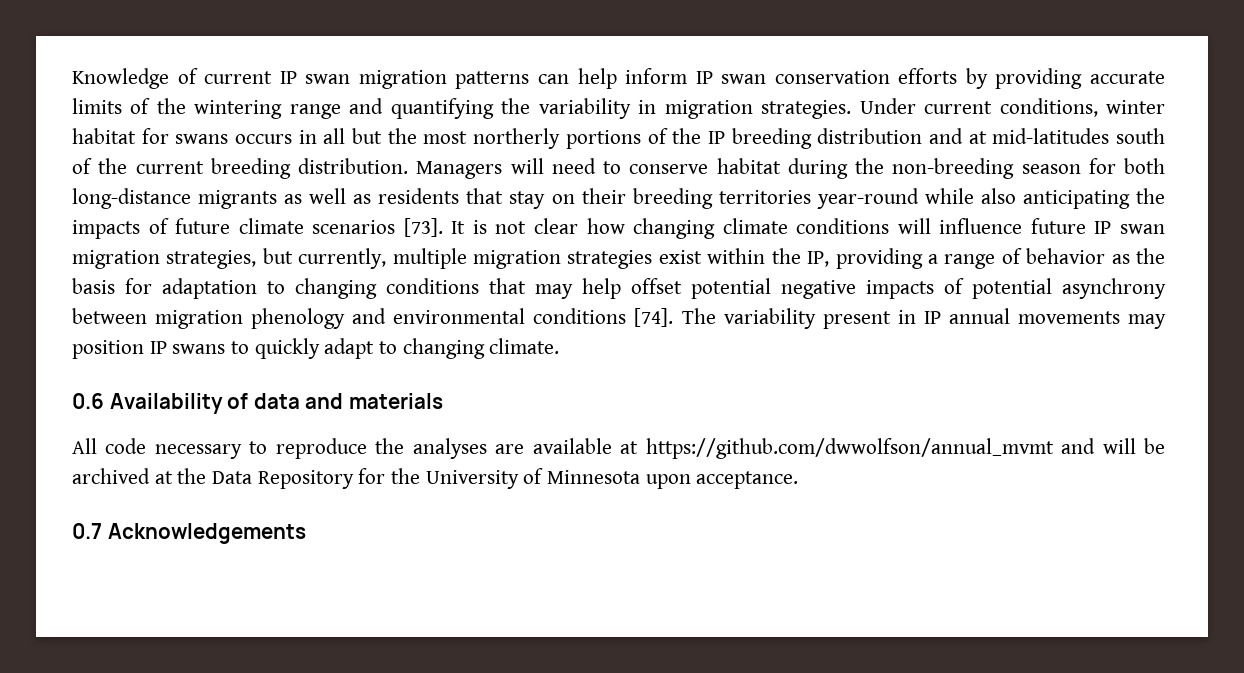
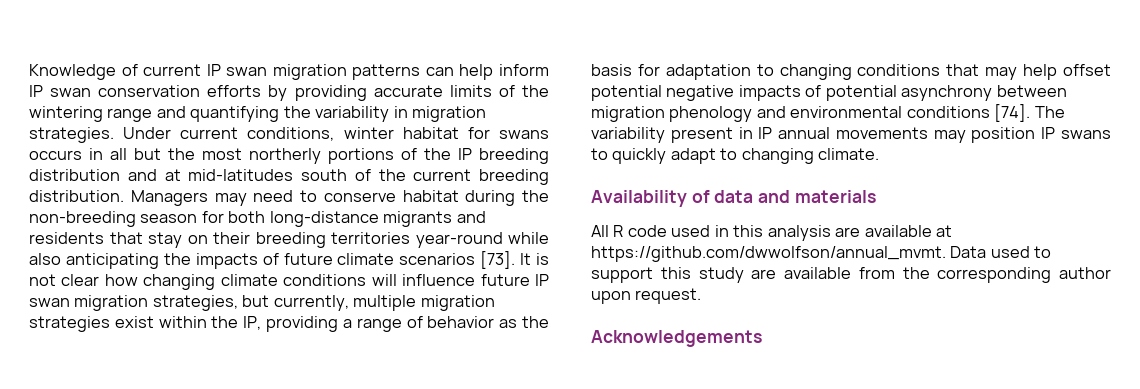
[510,158,544,174] will -> [214,193,247,206] may
[284,188,372,204] as well as -> [456,211,486,223] and
[72,393,104,409] 0.6 -> (880, 154) none
[105,438,1165,459] [72,468,799,489] [72,523,102,539] code necessary to reproduce the analyses are available at https://github.com/dwwolfson/annual_mvmt and will be archived at the Data Repository for the University of Minnesota upon acceptance. // 0.7 -> [613,225,953,241] [591,246,1052,262] [591,267,1111,283] [591,288,702,304] R code used in this analysis are available at https://github.com/dwwolfson/annual_mvmt. Data used to support this study are available from the corresponding author upon request. //

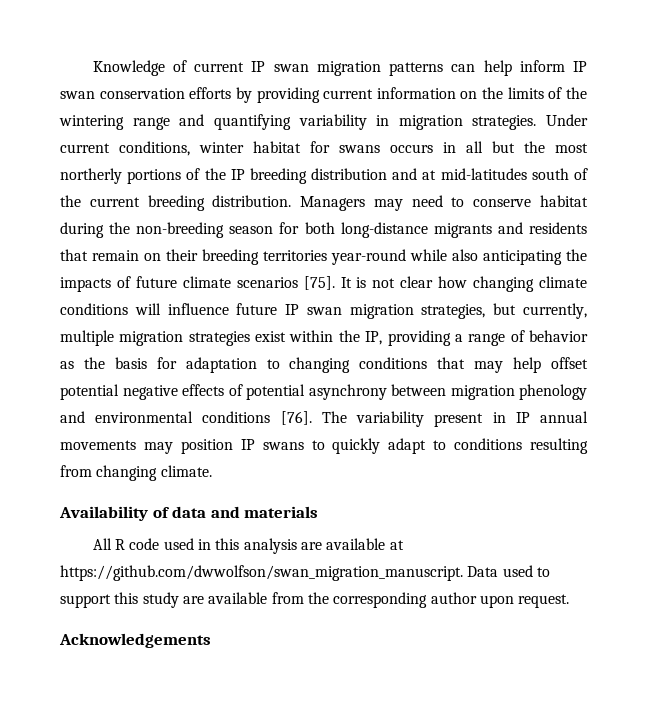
[373,85,443,97] accurate -> [323,87,504,99] current information on the
[283,106,311,118] the -> (291, 122) none
[148,232,182,248] stay -> [92,250,139,261] remain
[480,251,516,269] [73]. -> [303,276,335,290] [75].
[738,85,801,101] impacts -> [182,384,224,396] effects
[994,104,1031,122] [74]. -> [280,411,312,425] [76].
(738, 154) none -> [454,438,588,454] [60,465,92,477] conditions resulting from
[591,246,946,262] https://github.com/dwwolfson/annual_mvmt. -> [60,565,463,581] https://github.com/dwwolfson/swan_migration_manuscript.

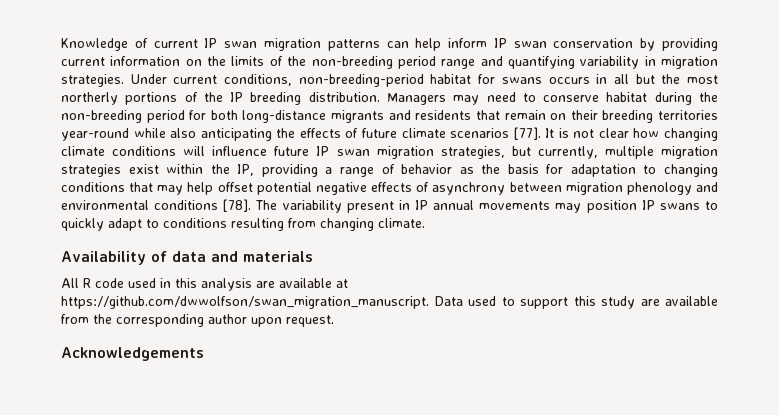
[189,87,232,99] efforts -> (634, 43) none
[59,115,124,130] wintering -> [311,56,436,69] non-breeding period
[199,142,244,153] winter -> [298,74,424,87] non-breeding-period
[311,168,588,180] [60,195,205,211] distribution and at mid-latitudes south of the current breeding -> (302, 98) none
[229,226,274,234] season -> [146,110,185,123] period
[60,277,111,292] impacts -> [299,128,341,138] effects
[303,276,335,290] [75]. -> [513,127,541,140] [77].
[246,384,305,400] potential -> (430, 187) none
[280,411,312,425] [76]. -> [223,199,252,212] [78].

